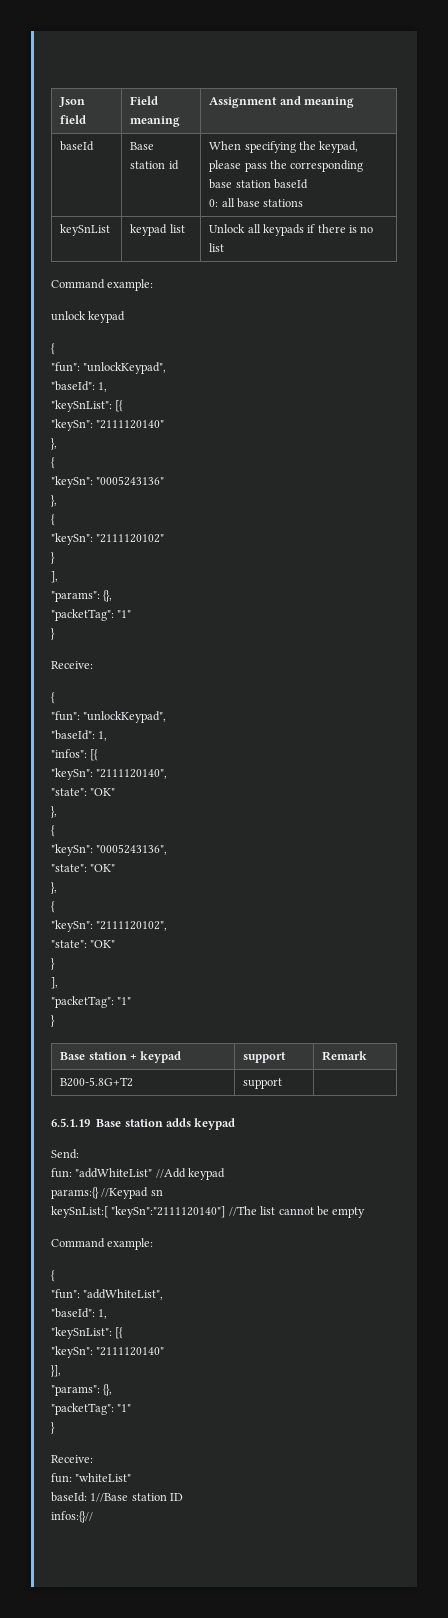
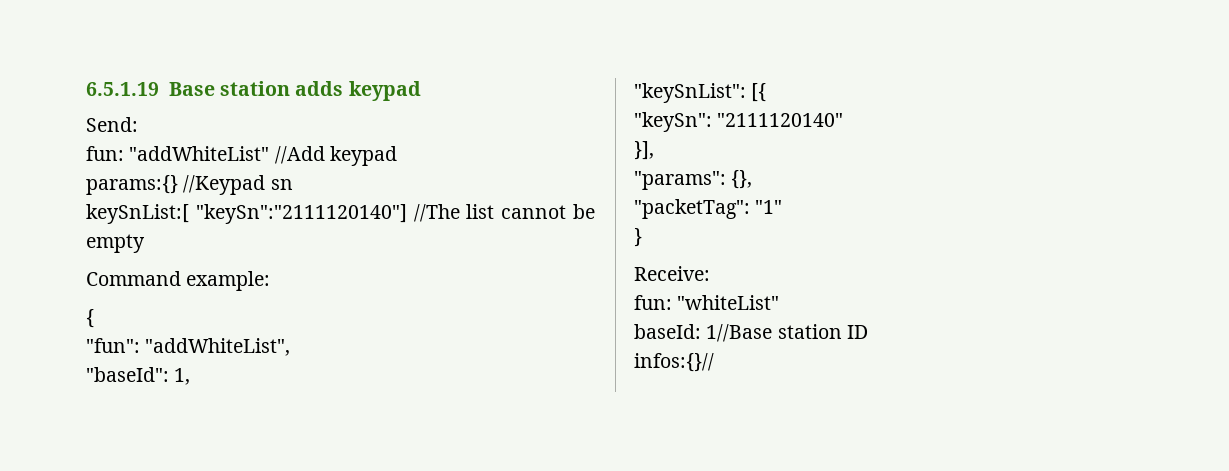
[59,97,86,107] [60,115,87,124] [130,96,159,105] [130,116,181,127] [209,96,354,108] [60,141,95,151] [130,142,155,150] [130,160,179,170] [209,141,359,153] [209,160,364,172] [209,179,308,189] [209,198,304,208] [60,224,111,236] [130,224,185,236] [209,224,374,236] [209,243,225,252] [51,279,154,291] [51,311,126,323] [51,343,55,355] [51,362,167,374] [51,381,108,392] [51,400,124,412] [51,419,165,431] [51,438,57,450] [51,457,55,469] [51,476,165,488] [51,495,57,507] [51,514,55,526] [51,533,165,545] [51,552,55,564] [51,571,58,583] [51,590,113,602] [51,609,132,621] [51,628,55,640] [51,661,93,669] [51,692,55,704] [51,711,167,723] [51,730,108,741] [51,749,99,761] [51,768,168,780] [51,788,116,796] [51,806,57,818] [51,825,55,837] [51,844,168,856] [51,864,116,872] [51,882,57,894] [51,901,55,913] [51,920,168,932] [51,940,116,948] [51,958,55,970] [51,977,58,989] [51,996,132,1008] [51,1015,55,1027] [60,1051,182,1063] [243,1052,287,1063] [322,1051,368,1061] [60,1077,134,1087] [243,1078,283,1089] Json field | Field meaning | Assignment and meaning // baseId | Base station id | When specifying the keypad, please pass the corresponding base station baseId // 0: all base stations // keySnList | keypad list | Unlock all keypads if there is no list // Command example: // unlock keypad // { // "fun": "unlockKeypad", // "baseId": 1, // "keySnList": [{ // "keySn": "2111120140" // }, // { // "keySn": "0005243136" // }, // { // "keySn": "2111120102" // } // ], // "params": {}, // "packetTag": "1" // } // Receive: // { // "fun": "unlockKeypad", // "baseId": 1, // "infos": [{ // "keySn": "2111120140", // "state": "OK" // }, // { // "keySn": "0005243136", // "state": "OK" // }, // { // "keySn": "2111120102", // "state": "OK" // } // ], // "packetTag": "1" // } // Base station + keypad | support | Remark // B200-5.8G+T2 | support | // -> (86, 89) none

